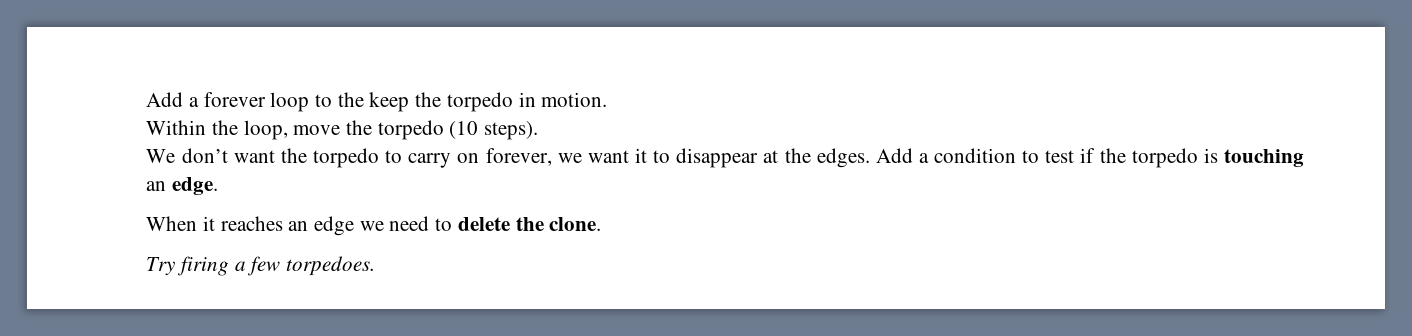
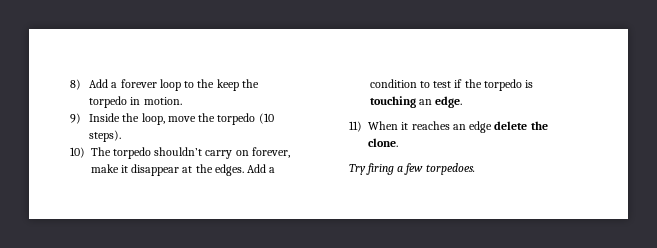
(146, 99) none -> [69,79,81,90] 8)
[146,120,207,135] Within -> [69,113,121,124] 9) Inside
[146,148,671,168] We don’t want the torpedo to carry on forever, we want it to -> [69,147,290,159] [90,164,128,173] 10) The torpedo shouldn’t carry on forever, make it
(219, 186) none -> [348,121,362,132] 11)
[359,216,453,231] we need to -> (493, 127) none

